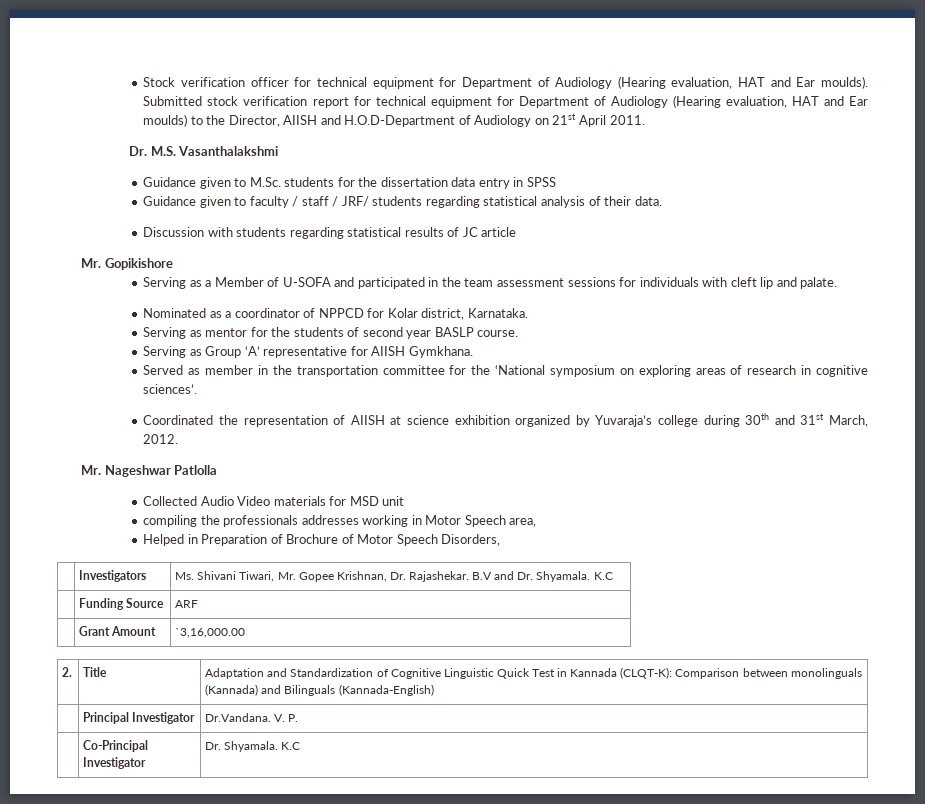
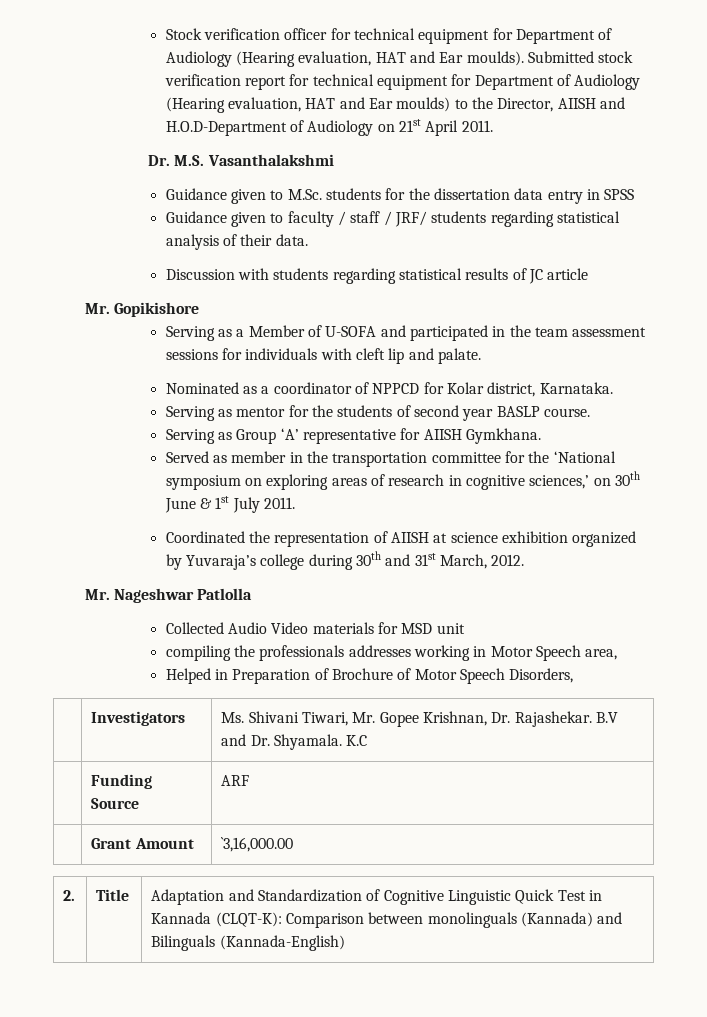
[143,384,198,394] sciences’. -> [529,471,640,489] [164,496,295,513] sciences,’ on 30th June & 1st July 2011.
[83,712,196,724] [205,713,299,722] [83,740,149,752] [83,757,147,769] [205,741,301,752] // | Principal Investigator | Dr.Vandana. V. P. // | Co-Principal Investigator | Dr. Shyamala. K.C -> (345, 943) none

